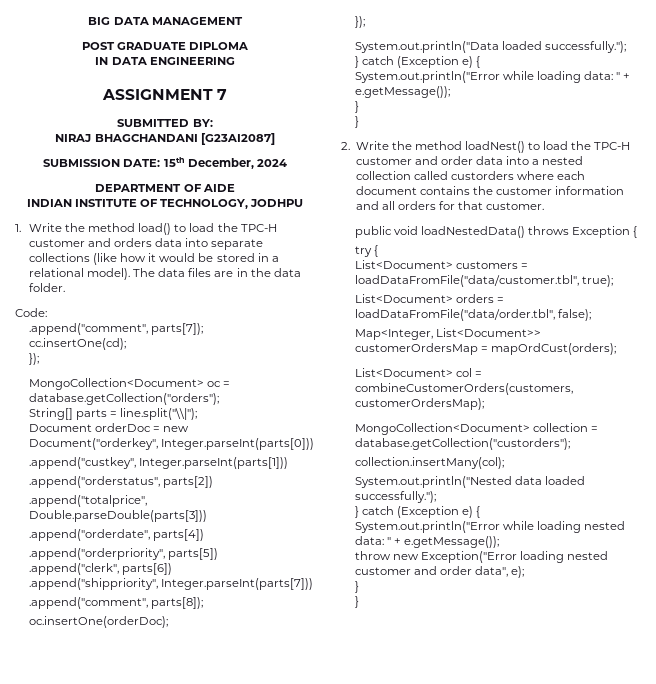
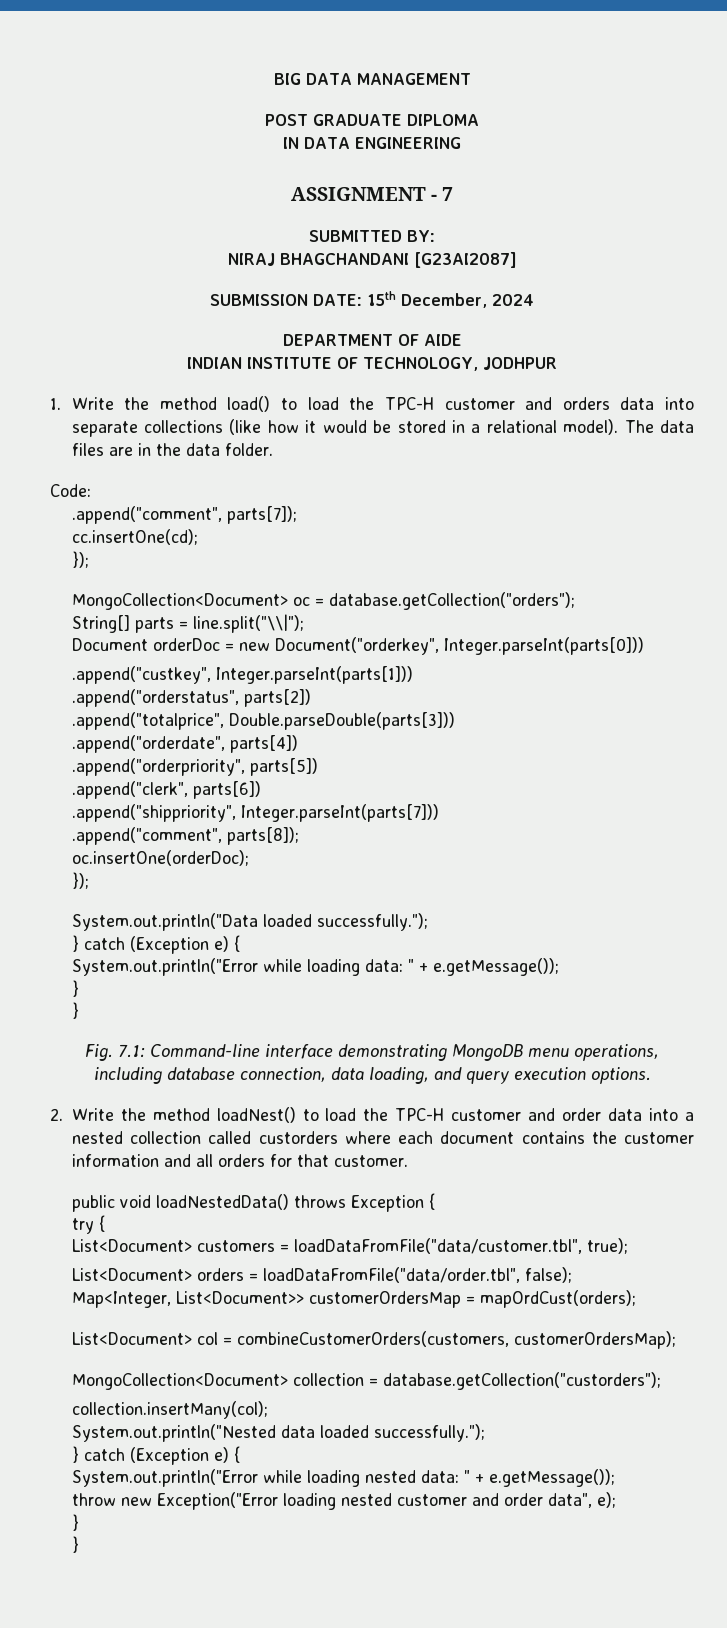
(213, 94) none -> [431,194,437,201] -
[250,199,304,207] JODHPU -> [483,357,557,370] JODHPUR
(359, 122) none -> [85,1044,659,1061] [93,1067,651,1084] // Fig. 7.1: Command-line interface demonstrating MongoDB menu operations, including database connection, data loading, and query execution options.

